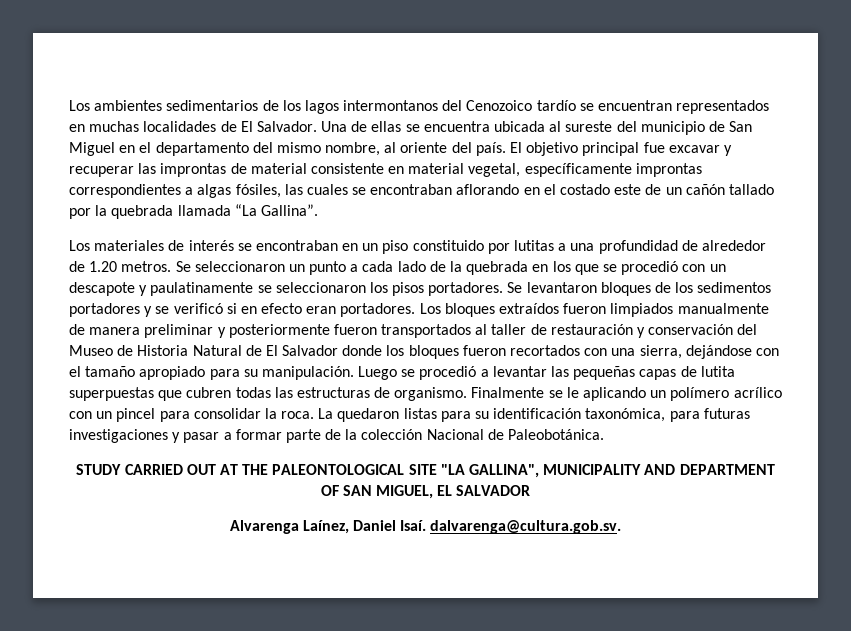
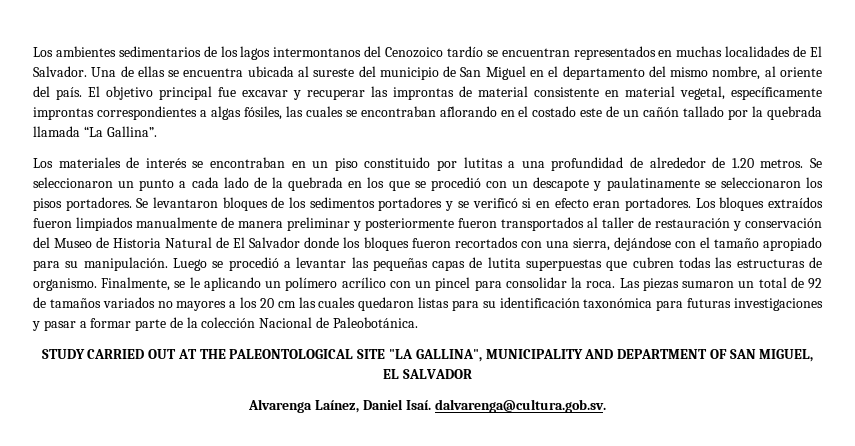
[471,387,545,398] Finalmente -> [101,277,171,291] Finalmente,
[318,408,334,419] La -> [619,277,822,291] [33,297,356,311] Las piezas sumaron un total de 92 de tamaños variados no mayores a los 20 cm las cuales
[585,408,666,422] taxonómica, -> [583,298,653,308] taxonómica

